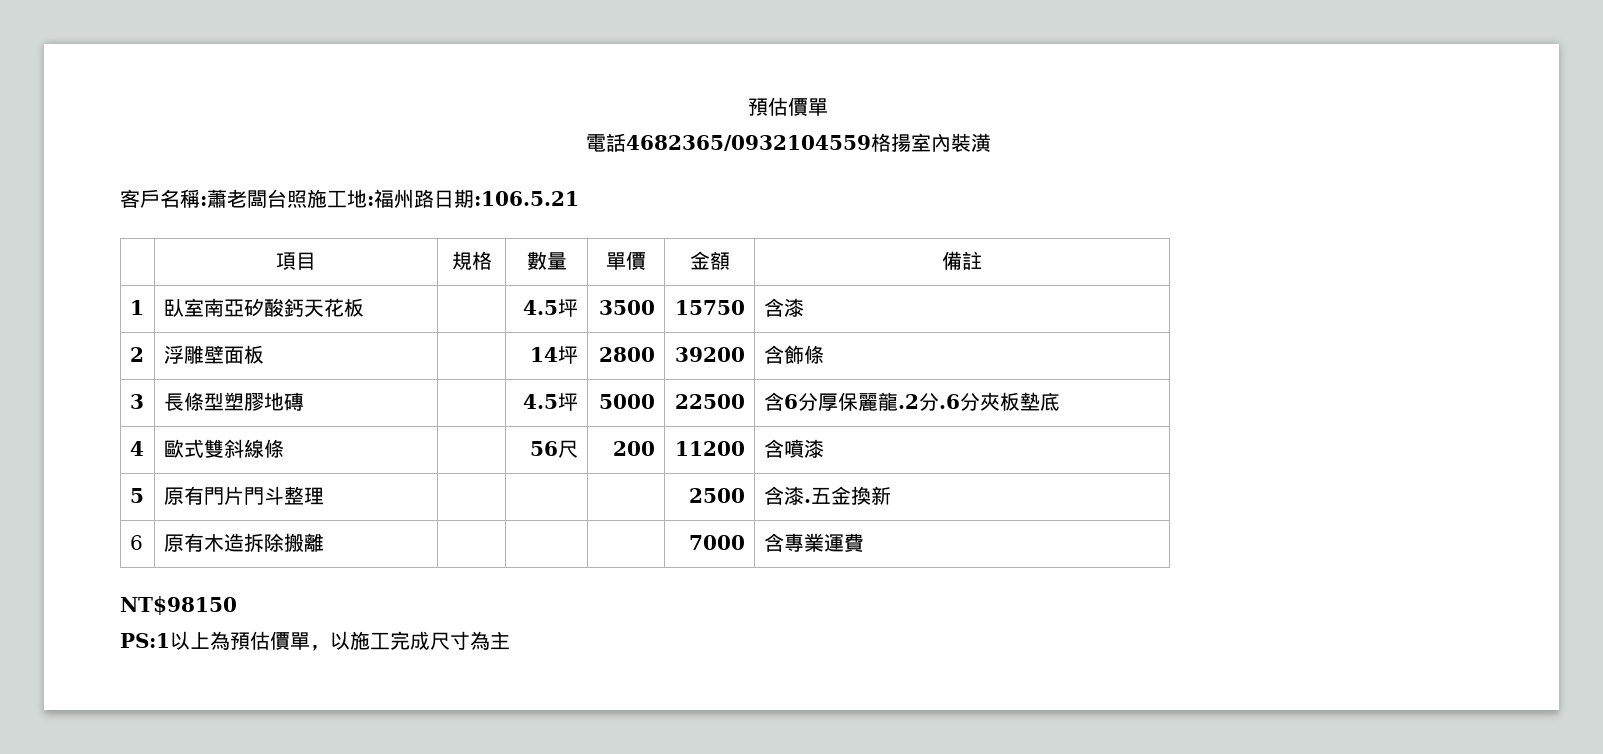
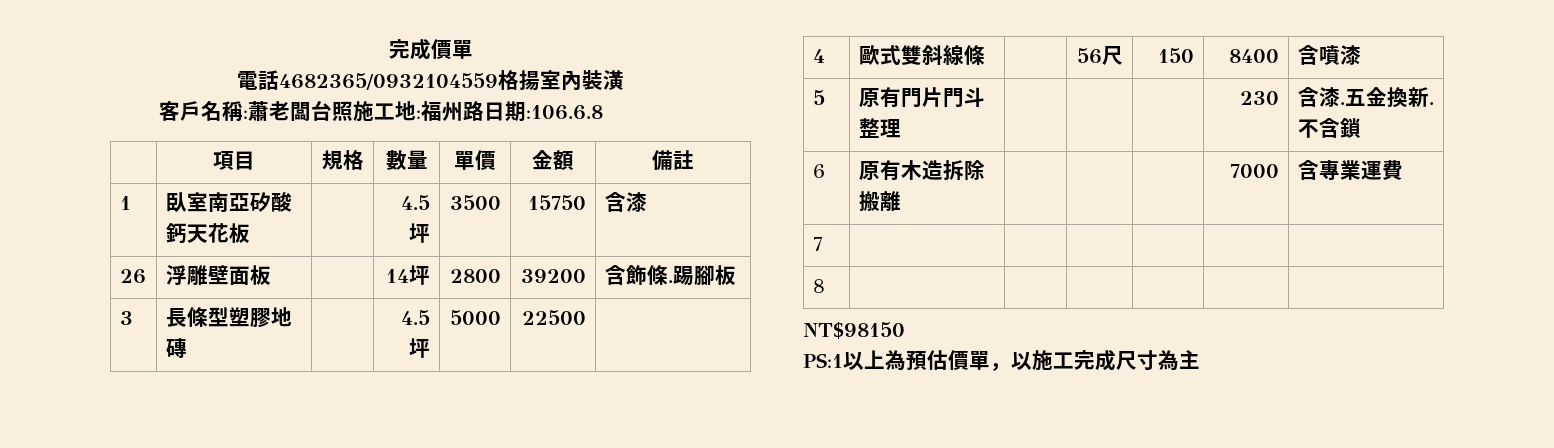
[748,97,788,116] 預估 -> [388,38,431,60] 完成
[474,191,579,206] :106.5.21 -> [525,105,603,120] :106.6.8
[129,347,144,362] 2 -> [119,269,146,284] 26
(824, 354) none -> [667,265,736,286] .踢腳板
[763,392,1060,411] 含6分厚保麗龍.2分.6分夾板墊底 -> (587, 317) none
[613,441,656,456] [675,441,746,456] 200 | 11200 -> [1158,48,1195,63] [1229,49,1280,63] 150 | 8400
[689,488,746,503] 2500 -> [1240,91,1280,105] 230
(891, 495) none -> [1428,102,1434,105] [1297,118,1361,138] .不含鎖
(864, 542) none -> [812,237,823,251] [812,279,825,293] // 7 | | | | | | // 8 | | | | | |

